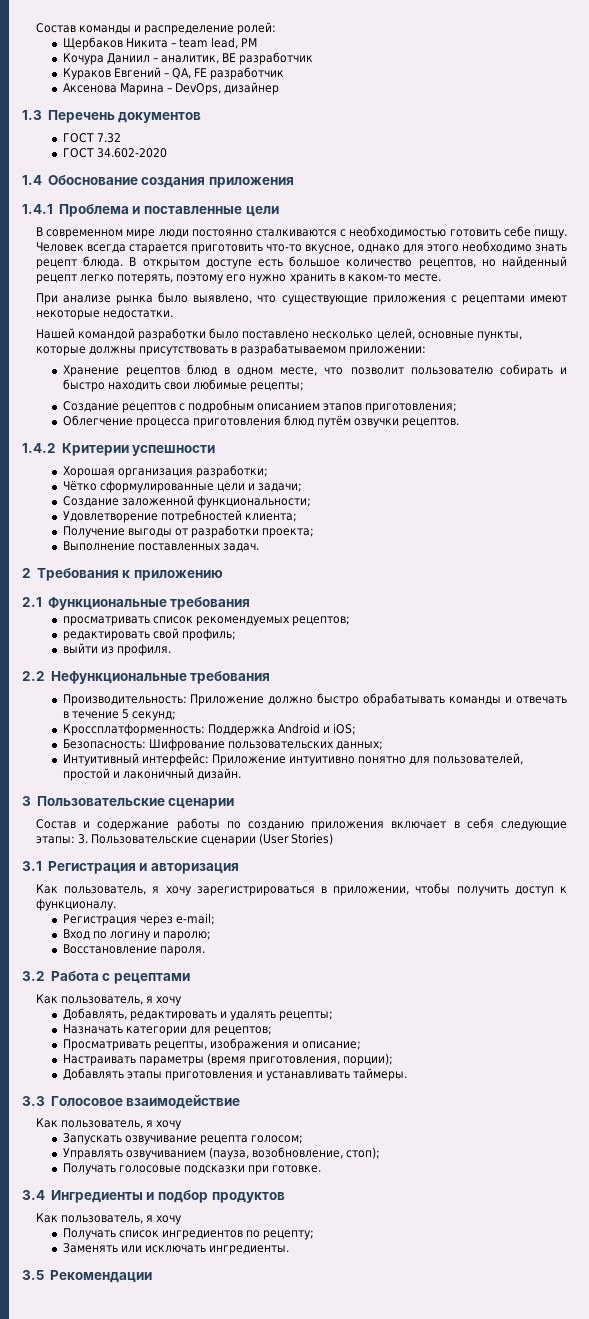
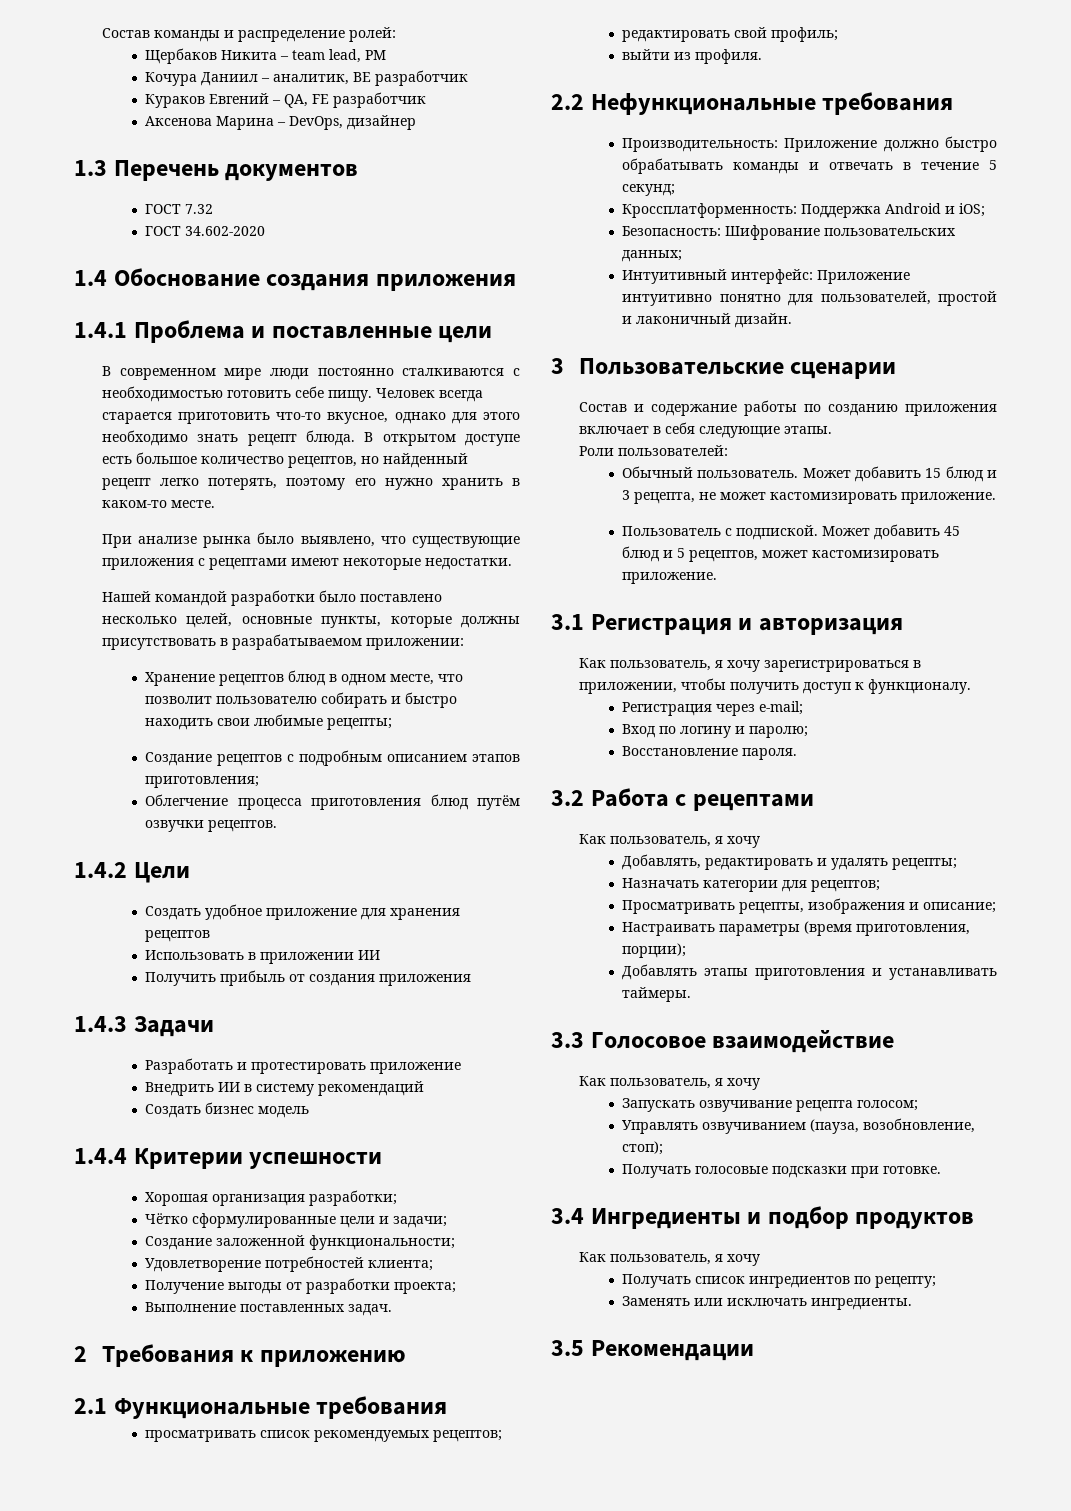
(56, 448) none -> [134,862,190,883] [145,904,461,920] [145,930,211,942] [145,950,381,964] [145,970,472,986] [74,1016,214,1037] [145,1058,462,1074] [145,1081,425,1096] [145,1102,310,1118] [74,1148,127,1164] Цели // Создать удобное приложение для хранения рецептов // Использовать в приложении ИИ // Получить прибыль от создания приложения // 1.4.3 Задачи // Разработать и протестировать приложение // Внедрить ИИ в систему рекомендаций // Создать бизнес модель // 1.4.4
[35,833,334,846] этапы: 3. Пользовательские сценарии (User Stories) -> [783,426,832,434] [578,445,728,456] [622,466,997,482] [622,490,997,504] [622,524,961,540] [622,546,940,562] [622,572,718,584] этапы. // Роли пользователей: // Обычный пользователь. Может добавить 15 блюд и 3 рецепта, не может кастомизировать приложение. // Пользователь с подпиской. Может добавить 45 блюд и 5 рецептов, может кастомизировать приложение.

